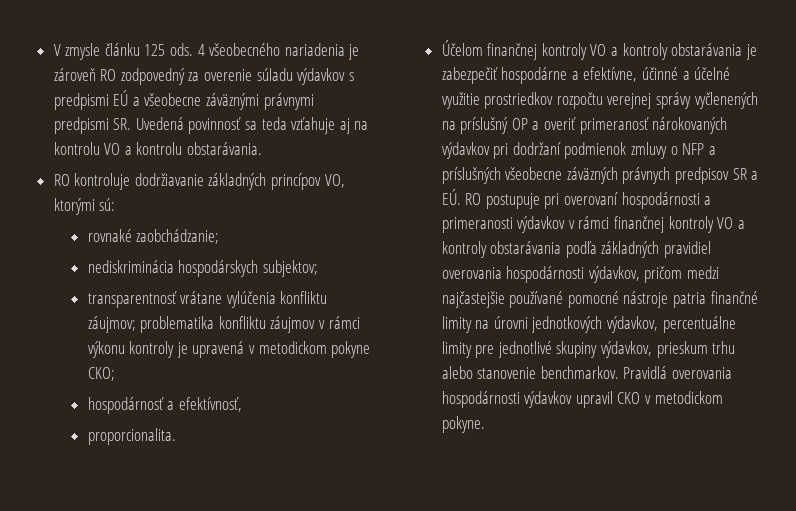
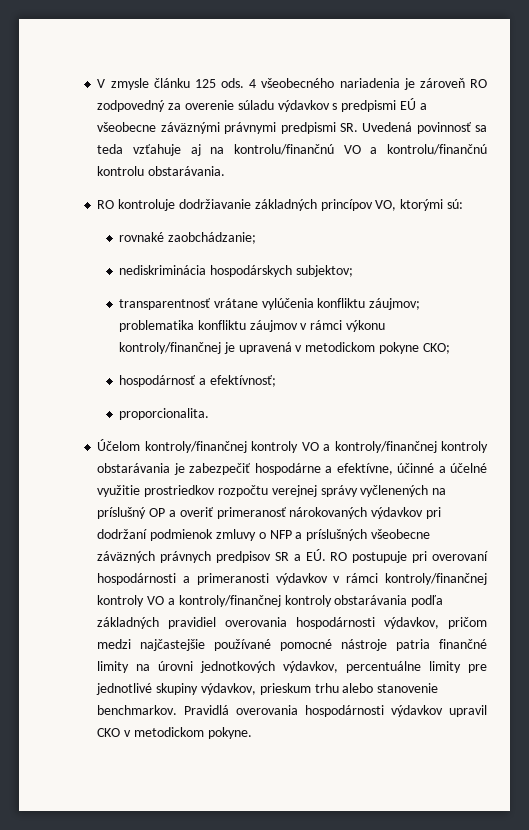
[53,142,132,155] kontrolu VO a -> [234,144,487,155] kontrolu/finančnú VO a kontrolu/finančnú
[129,341,175,358] kontroly -> [119,342,222,354] kontroly/finančnej
[178,397,242,412] efektívnosť, -> [209,375,276,387] efektívnosť;
[487,43,619,60] finančnej kontroly VO a -> [144,441,437,453] kontroly/finančnej kontroly VO a kontroly/finančnej
[614,216,745,233] finančnej kontroly VO a -> [385,573,487,585] [97,595,281,607] kontroly/finančnej kontroly VO a kontroly/finančnej

